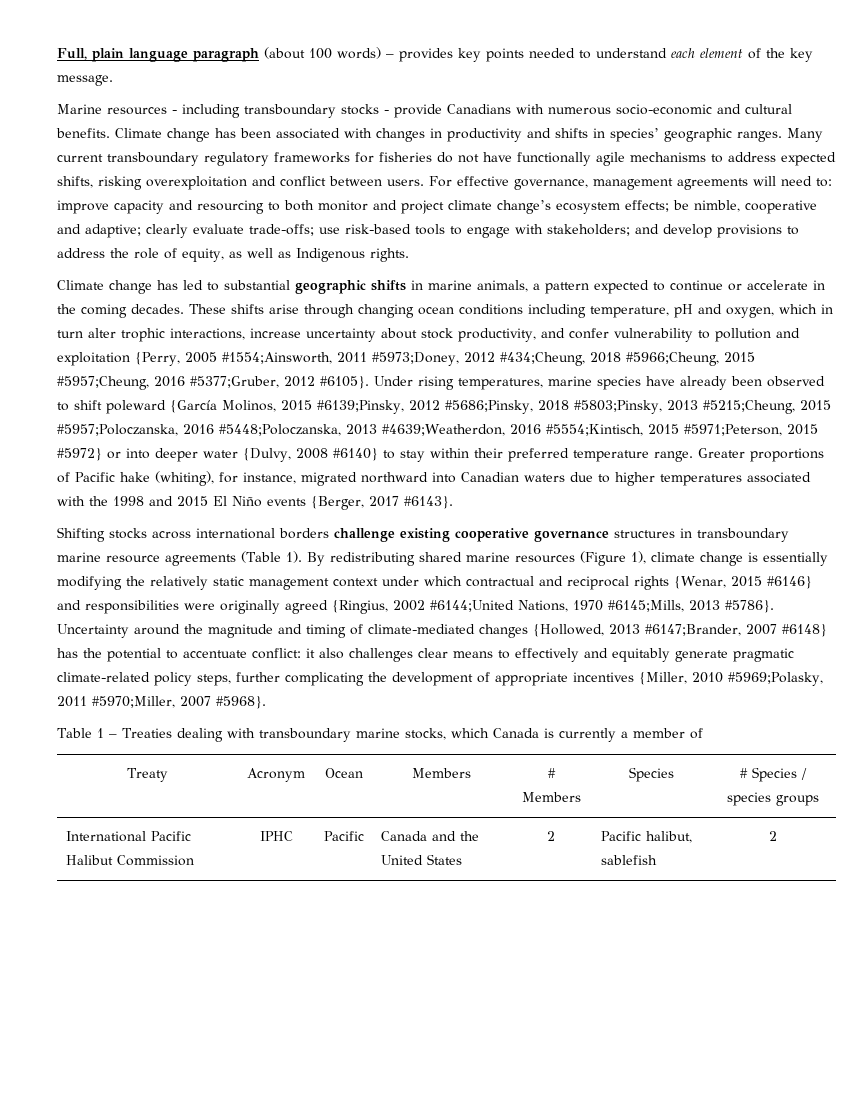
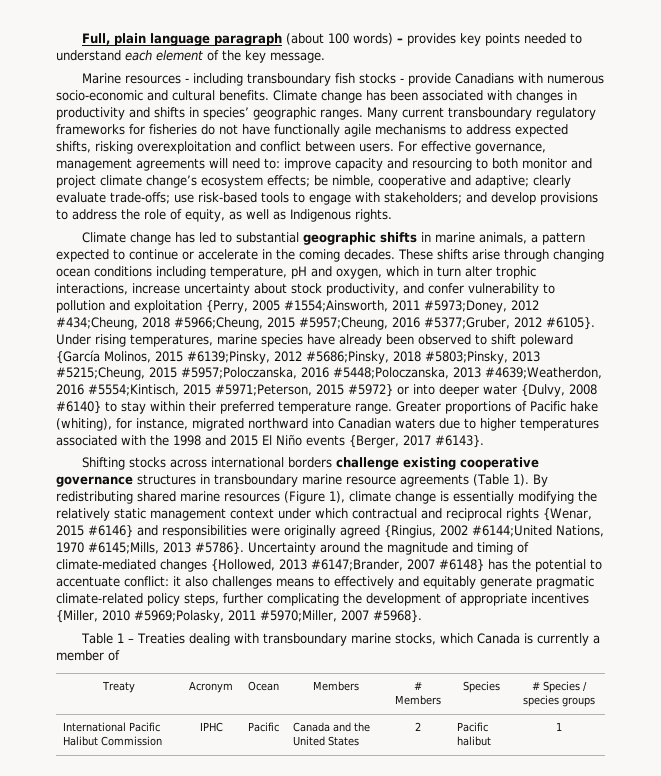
(336, 111) none -> [335,73,356,84] fish
[418,648,448,658] clear -> (272, 582) none
[645,831,692,843] [600,855,657,865] [769,831,777,841] halibut, sablefish | 2 -> [456,736,491,746] [555,722,562,731] halibut | 1

